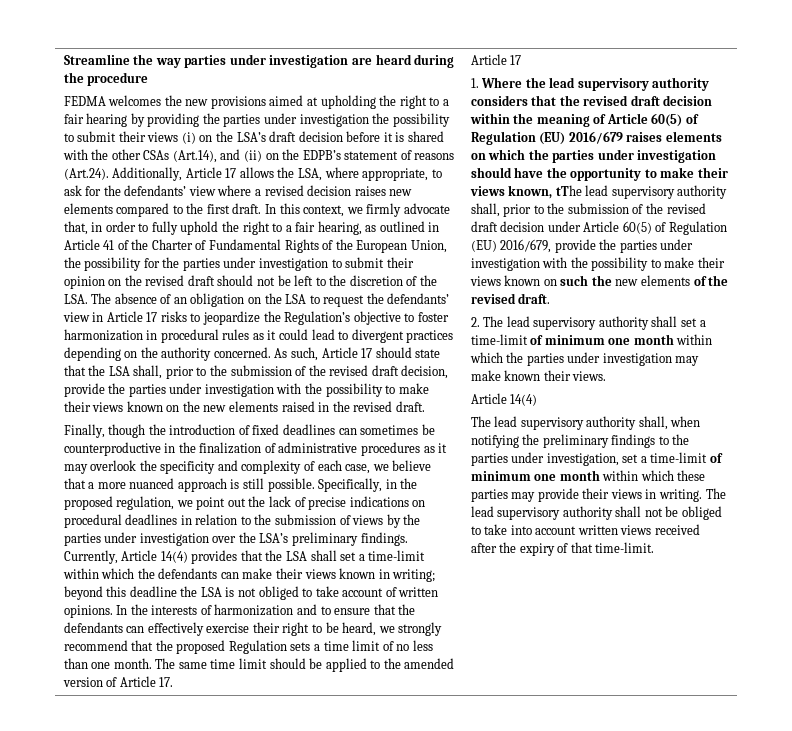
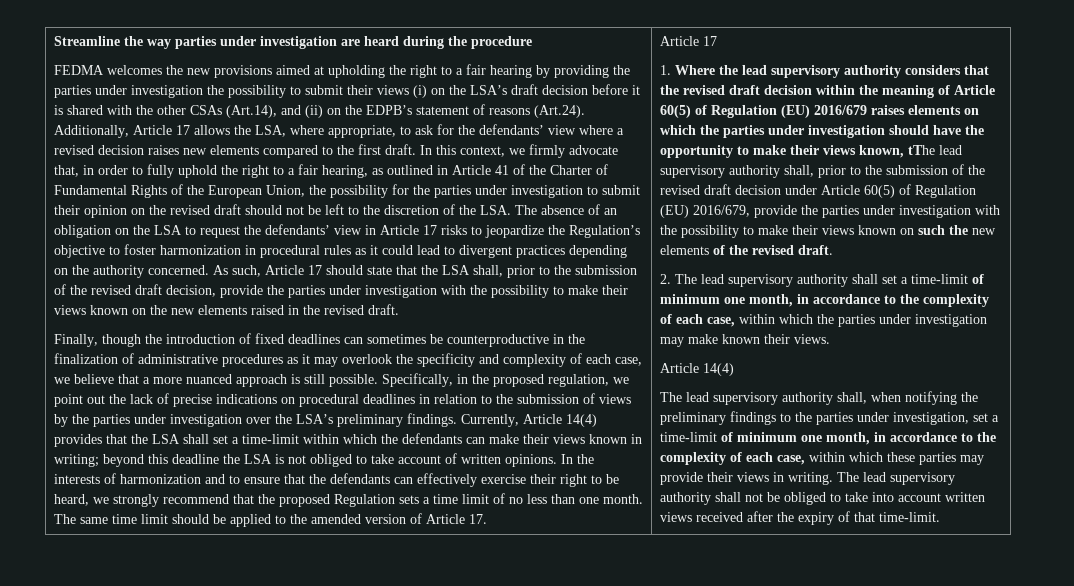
[633,334,674,345] month -> [748,294,989,307] [659,314,735,327] month, in accordance to the complexity of each case,
[559,470,600,481] month -> [825,432,996,445] [659,452,805,465] month, in accordance to the complexity of each case,

